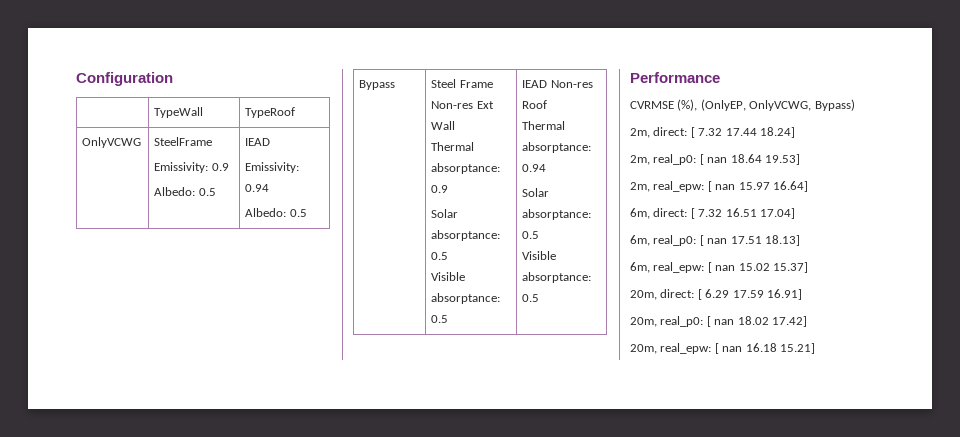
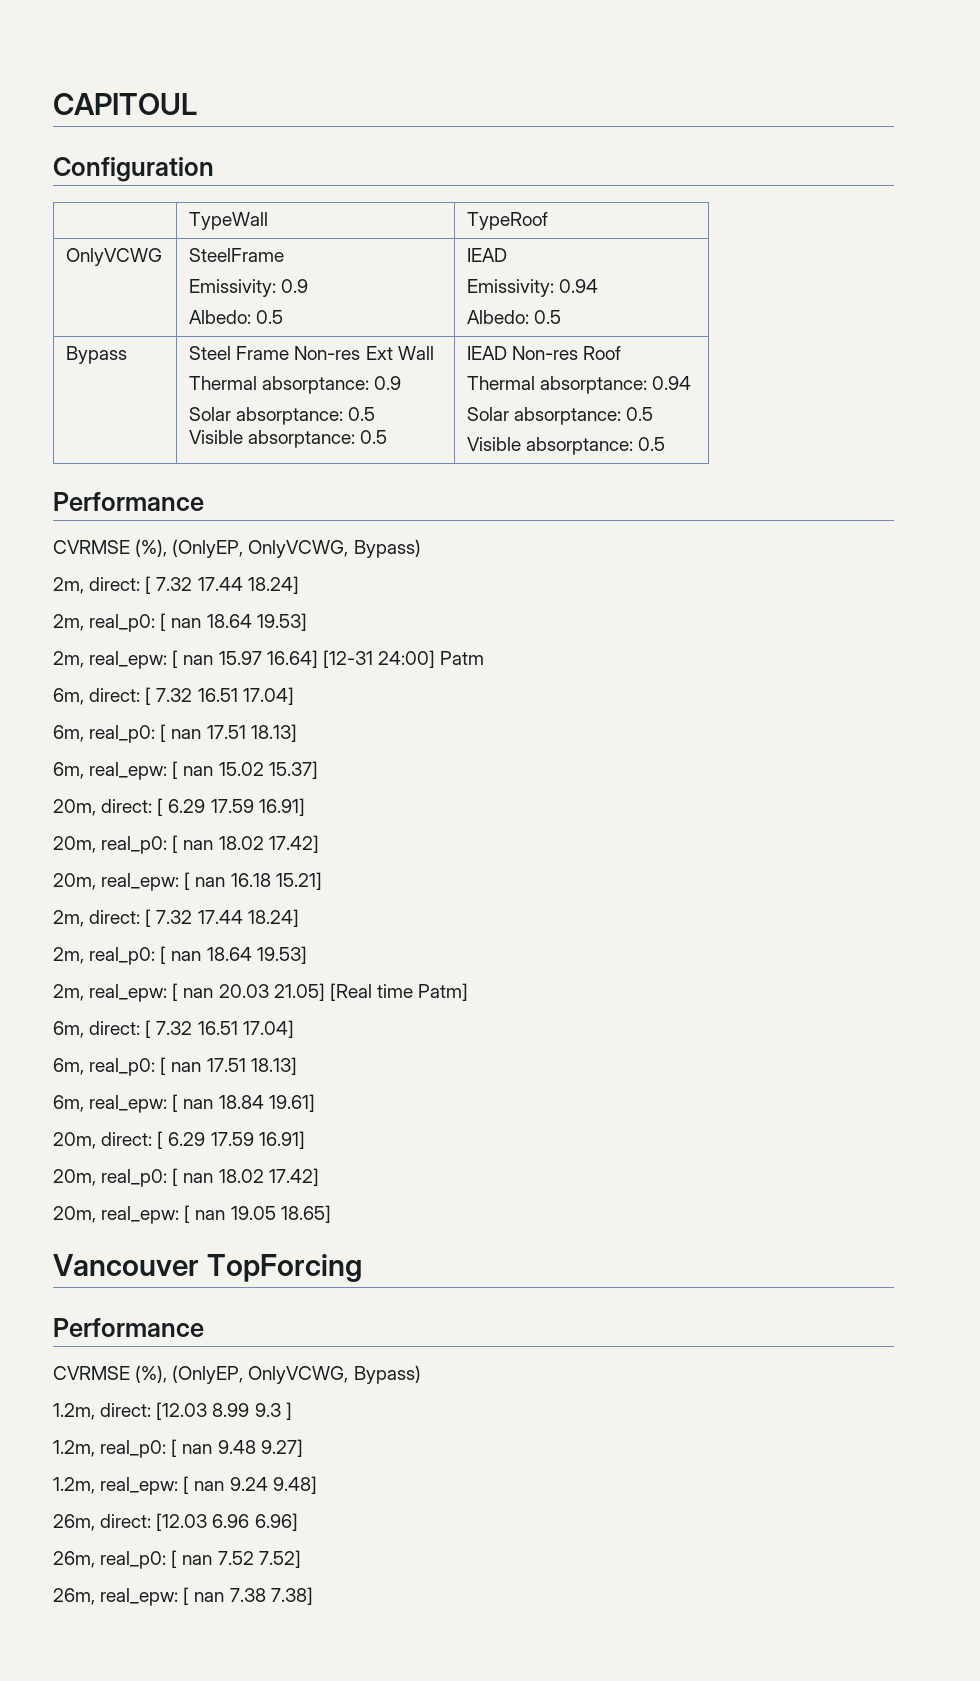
(76, 79) none -> [53,93,197,115] CAPITOUL //
(808, 186) none -> [322,650,485,668] [12-31 24:00] Patm
(815, 348) none -> [53,909,299,927] [53,946,307,965] [53,983,469,1002] [53,1020,294,1038] [53,1057,297,1076] [53,1094,315,1113] [53,1131,305,1149] [53,1168,319,1187] [53,1205,331,1224] [53,1254,362,1282] [53,1318,204,1337] [53,1365,421,1384] [53,1402,292,1420] [53,1439,303,1458] [53,1476,317,1495] [53,1513,298,1531] [53,1550,301,1569] [53,1587,313,1606] // 2m, direct: [ 7.32 17.44 18.24] // 2m, real_p0: [ nan 18.64 19.53] // 2m, real_epw: [ nan 20.03 21.05] [Real time Patm] // 6m, direct: [ 7.32 16.51 17.04] // 6m, real_p0: [ nan 17.51 18.13] // 6m, real_epw: [ nan 18.84 19.61] // 20m, direct: [ 6.29 17.59 16.91] // 20m, real_p0: [ nan 18.02 17.42] // 20m, real_epw: [ nan 19.05 18.65] // Vancouver TopForcing // Performance // CVRMSE (%), (OnlyEP, OnlyVCWG, Bypass) // 1.2m, direct: [12.03 8.99 9.3 ] // 1.2m, real_p0: [ nan 9.48 9.27] // 1.2m, real_epw: [ nan 9.24 9.48] // 26m, direct: [12.03 6.96 6.96] // 26m, real_p0: [ nan 7.52 7.52] // 26m, real_epw: [ nan 7.38 7.38]

